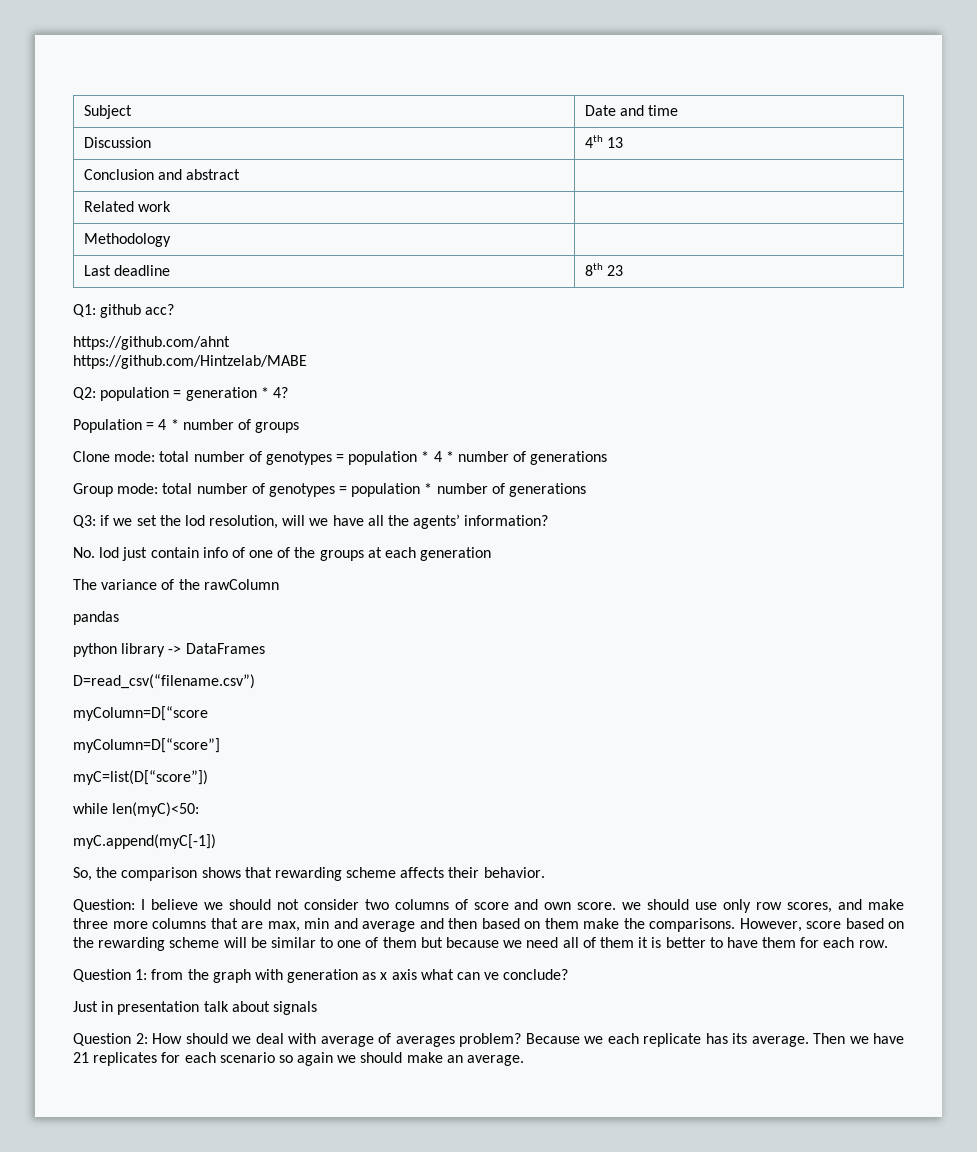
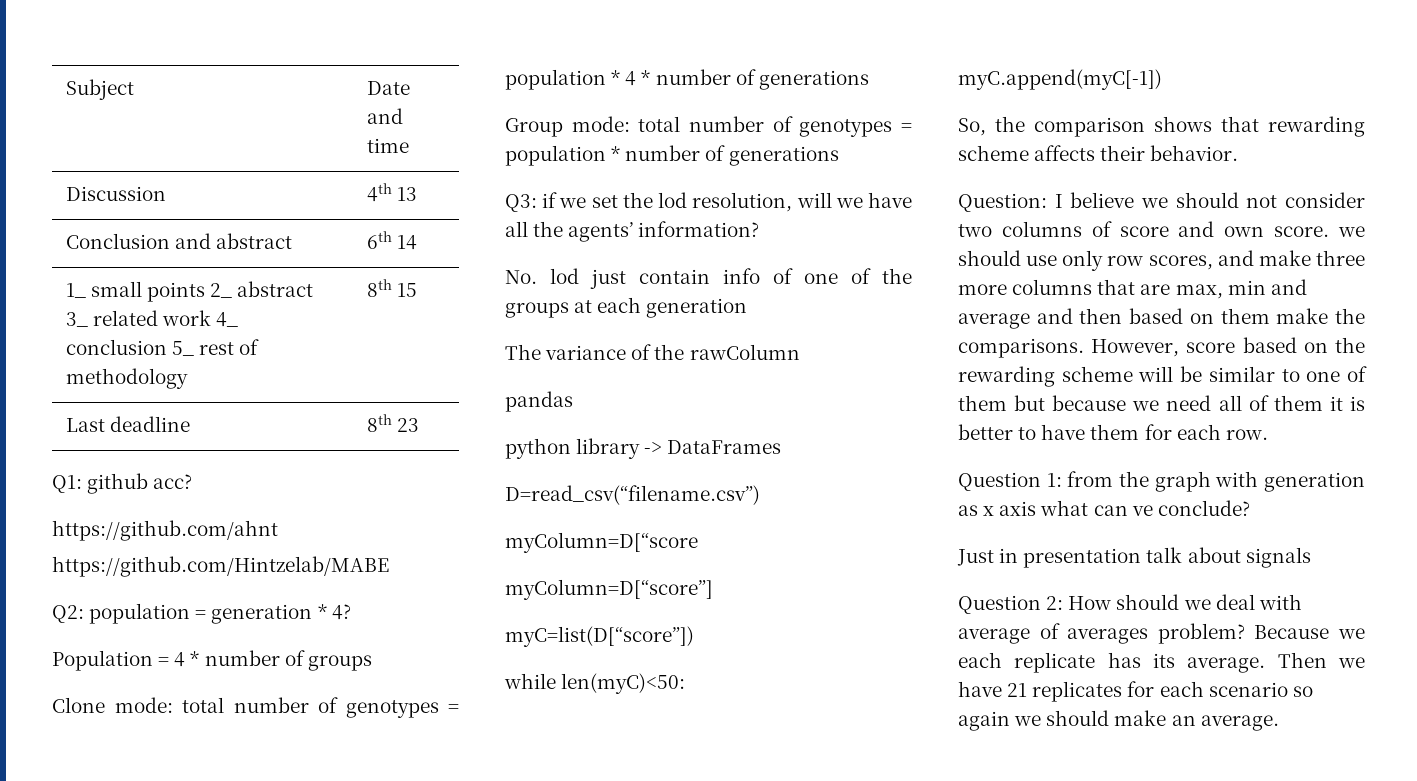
[83,201,171,212] [83,233,171,247] // Related work | // Methodology | -> [366,231,417,250] [65,281,314,302] [65,310,239,327] [65,339,260,356] [65,368,188,389] [366,279,417,297] 6th 14 // 1_ small points 2_ abstract 3_ related work 4_ conclusion 5_ rest of methodology | 8th 15

